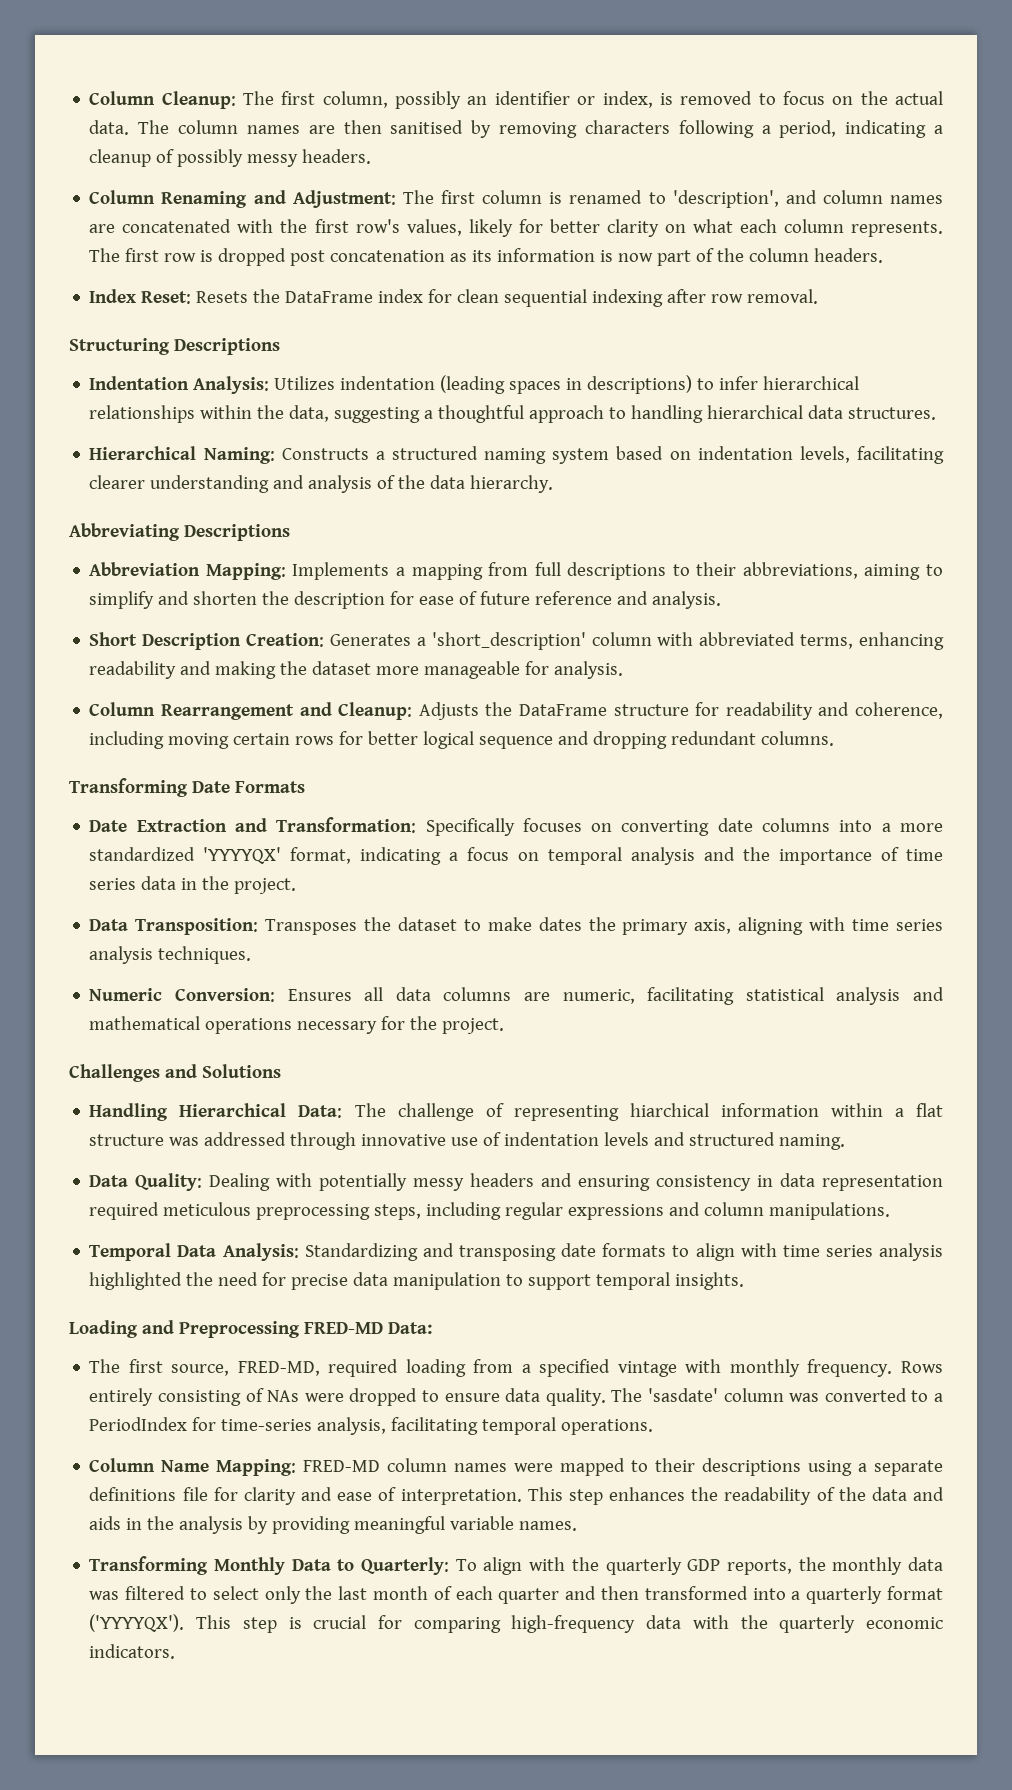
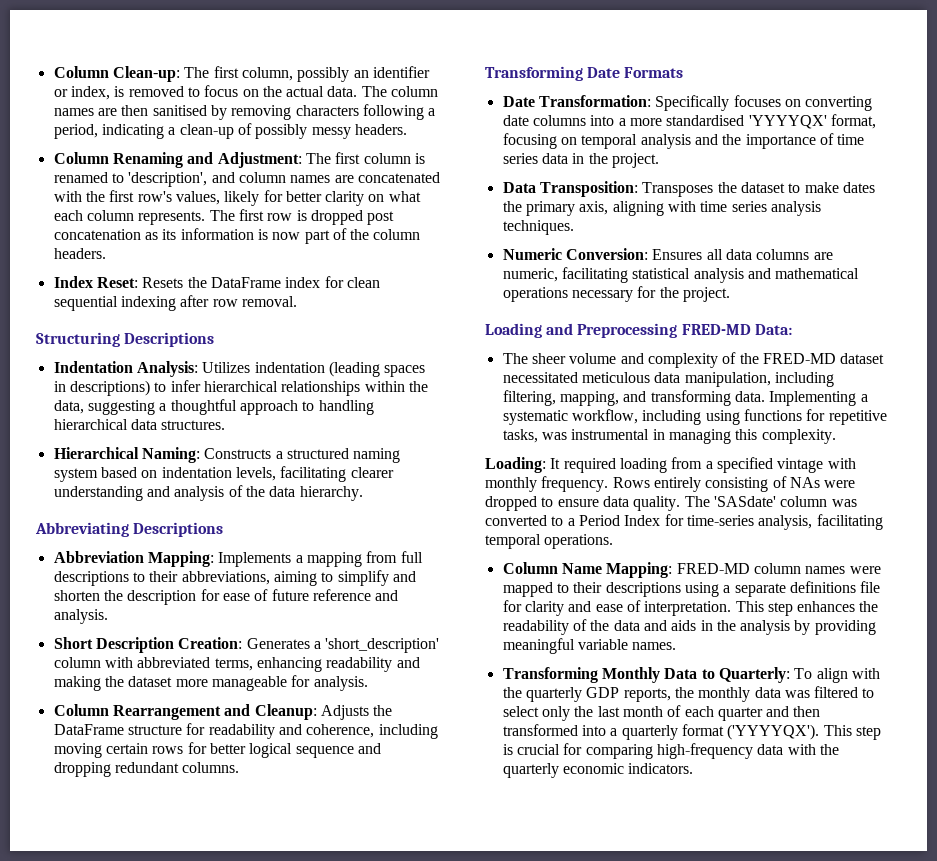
[89,91,236,109] Column Cleanup: -> [53,66,180,82] Column Clean-up:
[89,149,152,167] cleanup -> [179,124,234,139] clean-up
[136,818,267,832] Extraction and -> (535, 101) none
[89,847,196,861] standardized -> [666,115,745,126] standardised
[360,847,510,865] indicating a focus -> [502,133,557,149] focusing
[69,1064,281,1082] [89,1103,943,1121] [89,1132,846,1150] [89,1173,943,1191] [89,1202,891,1220] [89,1243,943,1261] [89,1272,745,1290] // Challenges and Solutions // Handling Hierarchical Data: The challenge of representing hiarchical information within a flat structure was addressed through innovative use of indentation levels and structured naming. // Data Quality: Dealing with potentially messy headers and ensuring consistency in data representation required meticulous preprocessing steps, including regular expressions and column manipulations. // Temporal Data Analysis: Standardizing and transposing date formats to align with time series analysis highlighted the need for precise data manipulation to support temporal insights. -> (730, 294) none
[128,1359,320,1376] first source, FRED-MD, -> [531,352,885,368] [502,372,834,387] [502,390,868,406] [502,409,887,425] [502,429,836,444] [485,457,561,473] sheer volume and complexity of the FRED-MD dataset necessitated meticulous data manipulation, including filtering, mapping, and transforming data. Implementing a systematic workflow, including using functions for repetitive tasks, was instrumental in managing this complexity. // Loading: It
[647,1388,718,1402] 'sasdate' -> [713,496,776,507] 'SASdate'
[89,1417,188,1431] PeriodIndex -> [578,515,661,526] Period Index

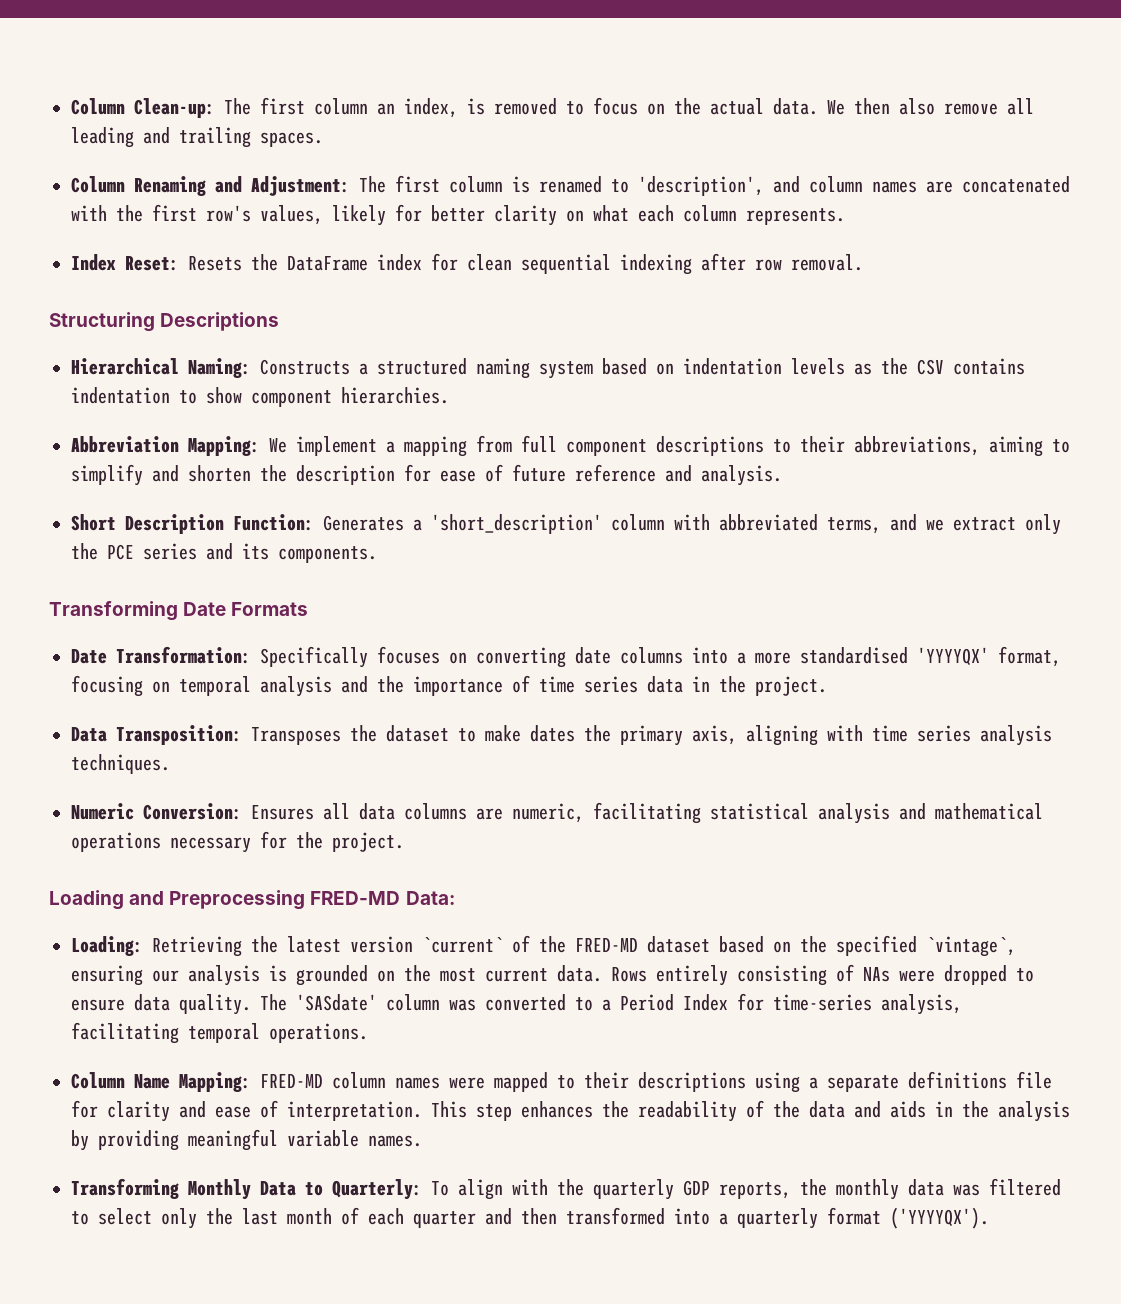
[241,66,430,82] [53,89,68,97] column, possibly an identifier or -> [314,98,395,115] column an
[361,86,439,97] [53,104,436,120] [53,123,407,139] The column names are then sanitised by removing characters following a period, indicating a clean-up of possibly messy headers. -> [827,98,1034,115] [71,127,323,148] We then also remove all leading and trailing spaces.
[209,209,395,225] [53,228,421,244] [53,248,106,259] The first row is dropped post concatenation as its information is now part of the column headers. -> (845, 216) none
[53,361,426,377] [53,380,428,396] [53,399,374,415] [53,419,226,430] // Indentation Analysis: Utilizes indentation (leading spaces in descriptions) to infer hierarchical relationships within the data, suggesting a thoughtful approach to handling hierarchical data structures. -> (280, 321) none
[235,466,394,482] [53,485,363,501] [35,522,224,537] levels, facilitating clearer understanding and analysis of the data hierarchy. // Abbreviating Descriptions -> [791,358,1025,375] [71,387,449,407] levels as the CSV contains indentation to show component hierarchies.
[218,552,292,567] Implements -> [269,436,377,456] We implement
(423, 557) none -> [566,439,647,456] component
[178,637,243,649] Creation: -> [233,514,314,531] Function:
[256,657,420,672] [53,675,368,691] [53,704,393,720] [53,723,438,739] [53,742,381,758] [53,762,240,777] enhancing readability and making the dataset more manageable for analysis. // Column Rearrangement and Cleanup: Adjusts the DataFrame structure for readability and coherence, including moving certain rows for better logical sequence and dropping redundant columns. -> [890,514,1061,535] [71,543,377,563] and we extract only the PCE series and its components.
[502,352,885,368] [502,372,834,387] [502,390,868,406] [502,409,887,425] [502,429,836,444] [485,457,856,473] [485,476,609,492] The sheer volume and complexity of the FRED-MD dataset necessitated meticulous data manipulation, including filtering, mapping, and transforming data. Implementing a systematic workflow, including using functions for repetitive tasks, was instrumental in managing this complexity. // Loading: It required loading from a specified vintage with monthly frequency. -> [71,935,1016,957] [71,965,602,986] Loading: Retrieving the latest version `current` of the FRED-MD dataset based on the specified `vintage`, ensuring our analysis is grounded on the most current data.
[823,725,881,740] [502,743,839,759] [502,763,694,778] This step is crucial for comparing high-frequency data with the quarterly economic indicators. -> (989, 1218) none

